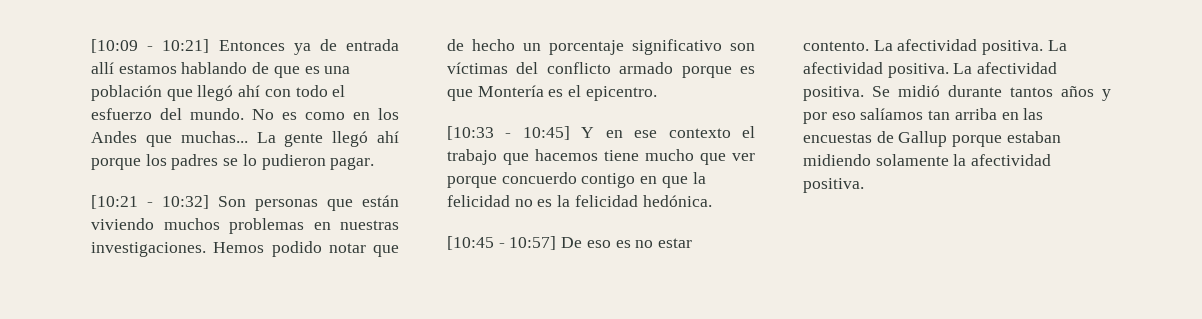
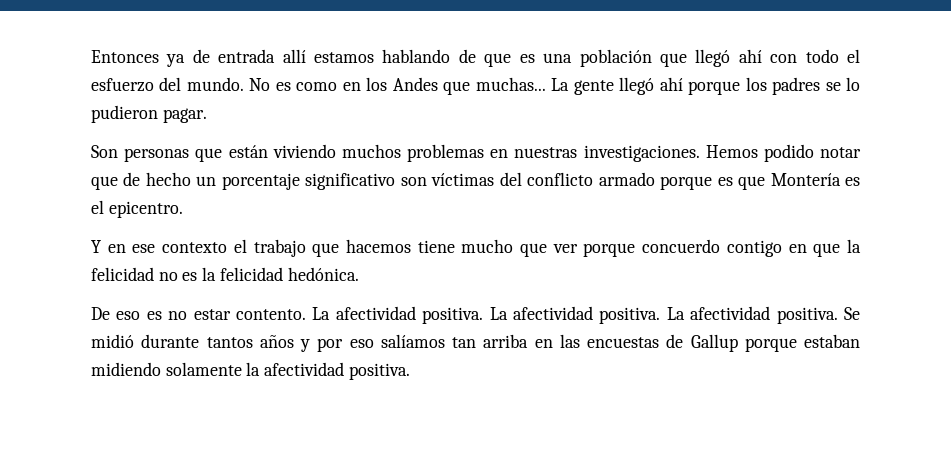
[91,39,210,53] [10:09 - 10:21] -> (91, 56) none
[91,195,209,209] [10:21 - 10:32] -> (207, 115) none
[447,126,570,140] [10:33 - 10:45] -> (183, 209) none
[447,236,557,250] [10:45 - 10:57] -> (359, 274) none

